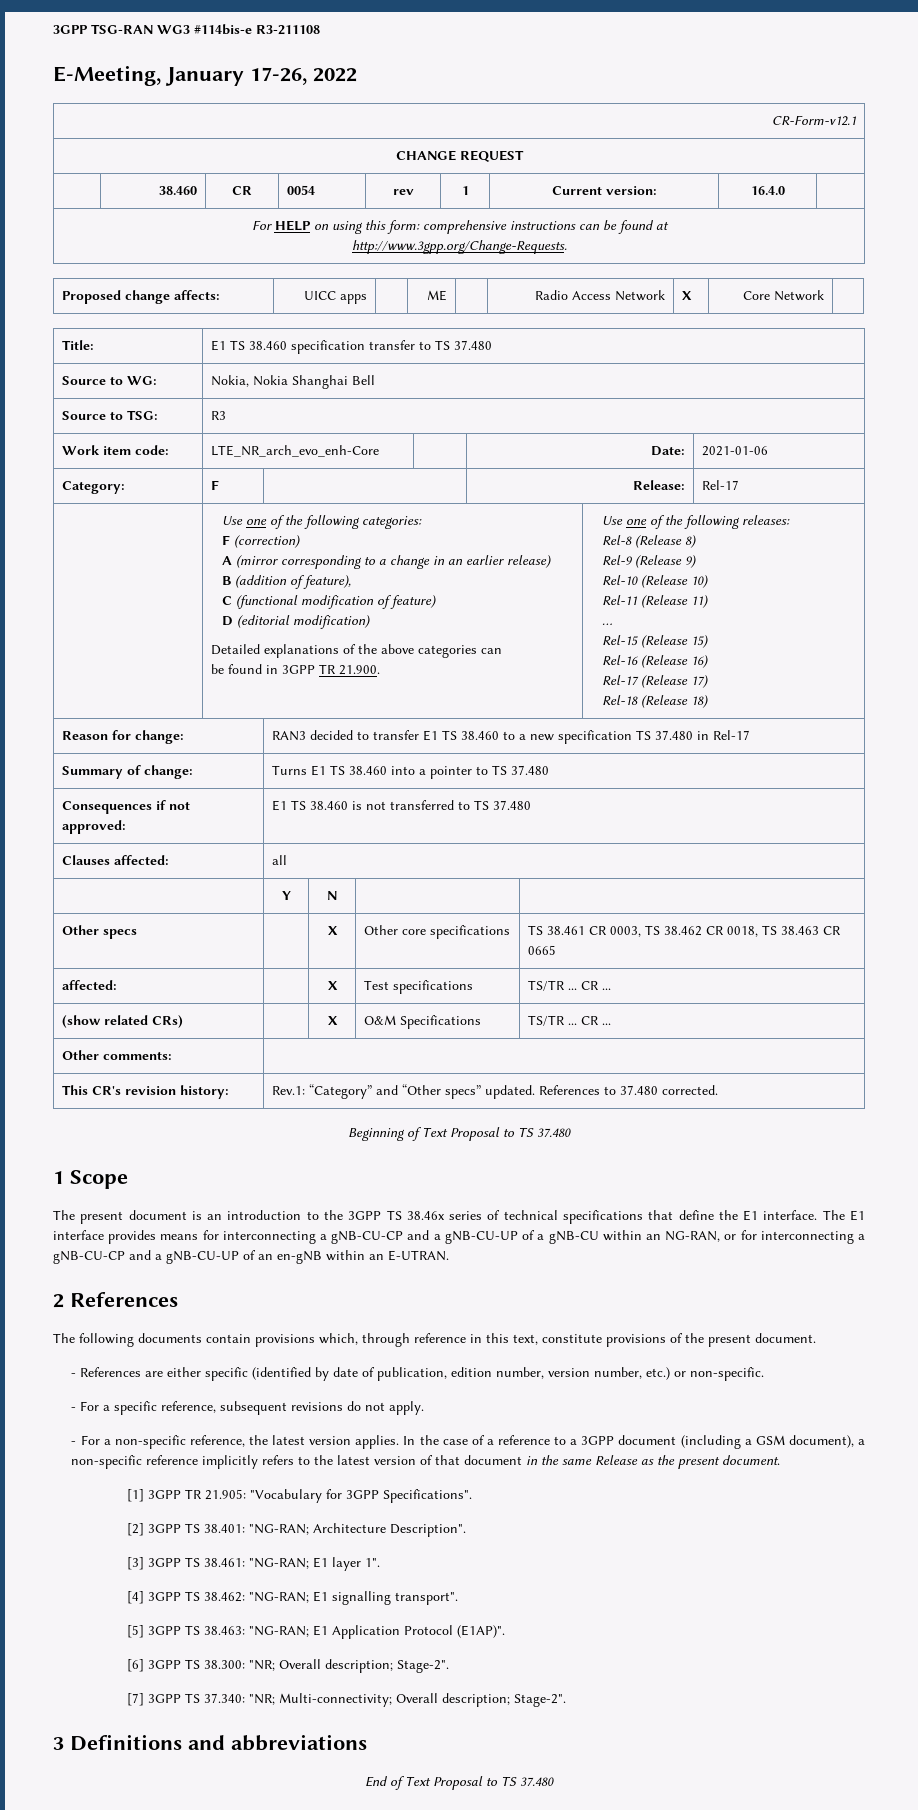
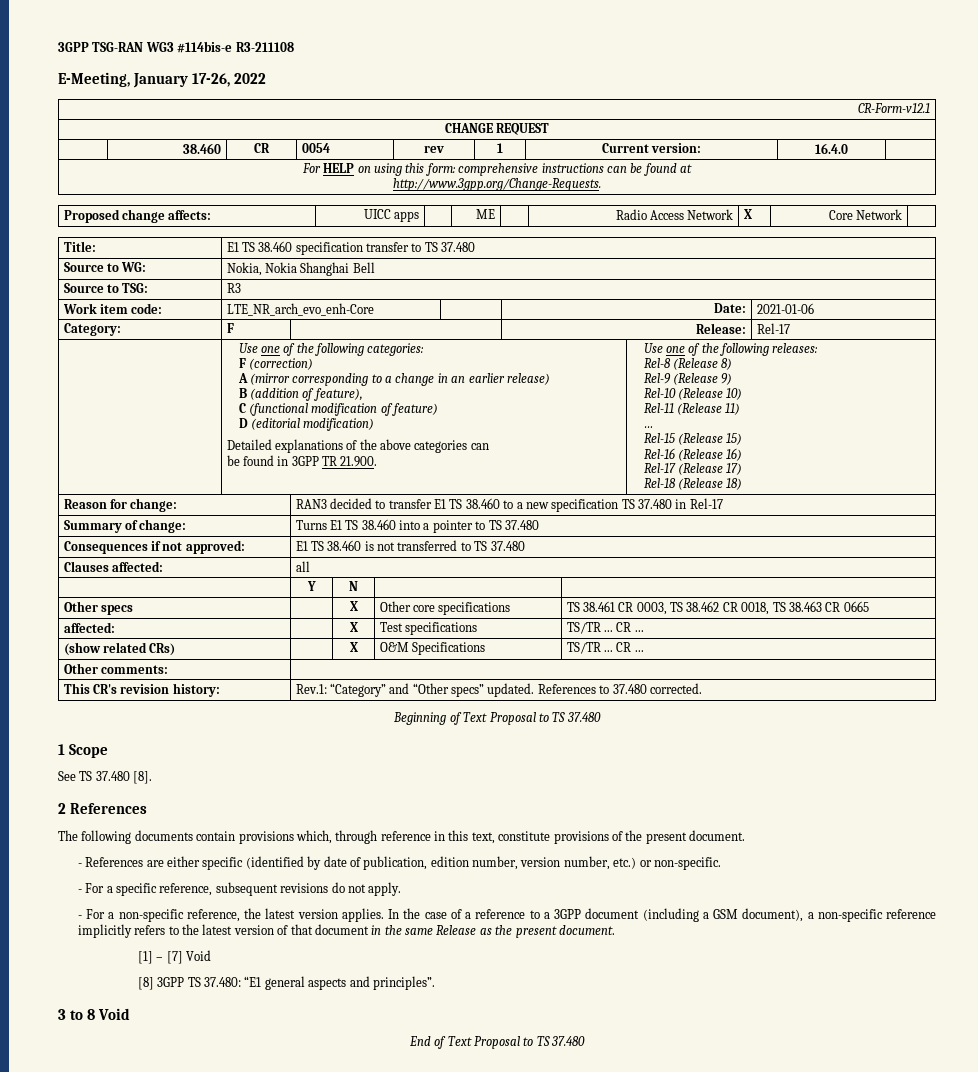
[53,1210,866,1224] [53,1230,866,1244] [53,1250,449,1264] The present document is an introduction to the 3GPP TS 38.46x series of technical specifications that define the E1 interface. The E1 interface provides means for interconnecting a gNB-CU-CP and a gNB-CU-UP of a gNB-CU within an NG-RAN, or for interconnecting a gNB-CU-CP and a gNB-CU-UP of an en-gNB within an E-UTRAN. -> [58,771,153,784] See TS 37.480 [8].
[147,1489,472,1503] [126,1523,466,1537] [126,1557,380,1571] [126,1591,458,1605] [126,1625,505,1639] [126,1659,449,1673] [126,1693,566,1707] [53,1734,367,1751] 3GPP TR 21.905: "Vocabulary for 3GPP Specifications". // [2] 3GPP TS 38.401: "NG-RAN; Architecture Description". // [3] 3GPP TS 38.461: "NG-RAN; E1 layer 1". // [4] 3GPP TS 38.462: "NG-RAN; E1 signalling transport". // [5] 3GPP TS 38.463: "NG-RAN; E1 Application Protocol (E1AP)". // [6] 3GPP TS 38.300: "NR; Overall description; Stage-2". // [7] 3GPP TS 37.340: "NR; Multi-connectivity; Overall description; Stage-2". // 3 Definitions and abbreviations -> [156,950,211,964] [137,976,435,990] [58,1008,130,1020] – [7] Void // [8] 3GPP TS 37.480: “E1 general aspects and principles”. // 3 to 8 Void

